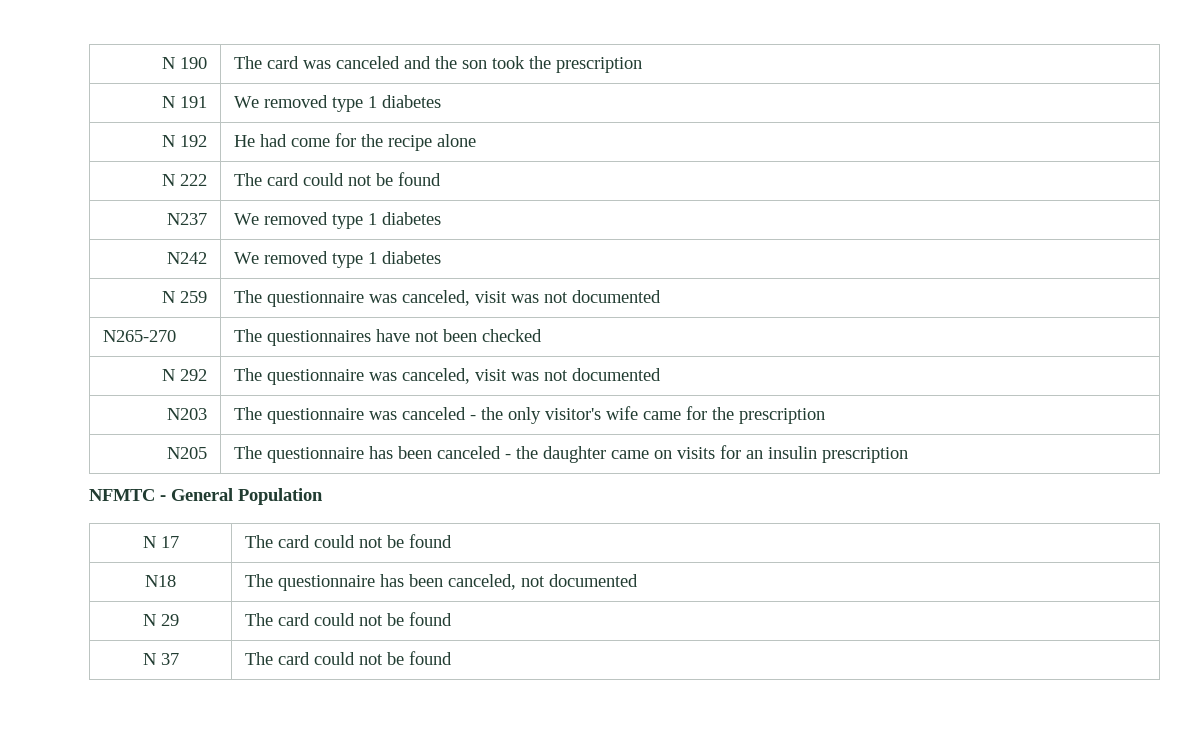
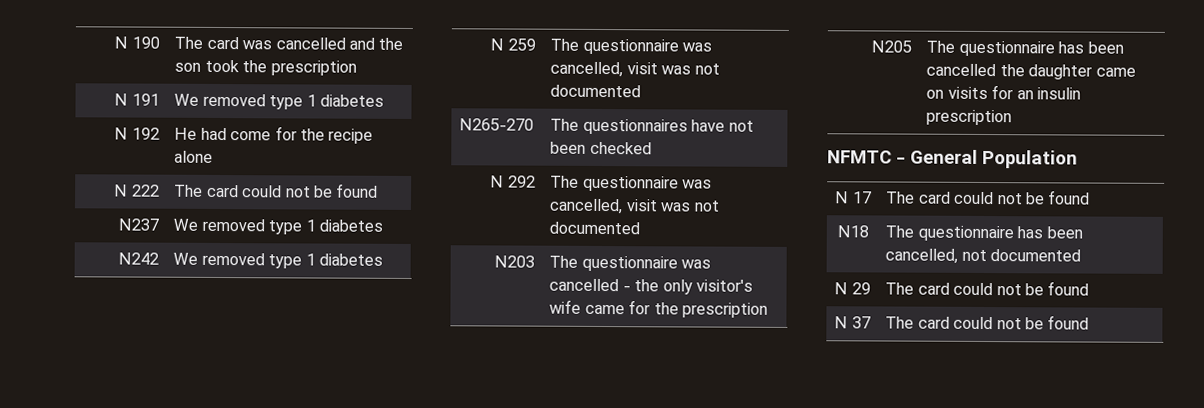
[335,56,400,69] canceled -> [275,37,346,50] cancelled
[401,290,470,306] canceled, -> [550,61,624,78] cancelled,
[401,368,470,384] canceled, -> [549,198,624,215] cancelled,
[401,407,466,420] canceled -> [549,278,620,292] cancelled
[436,446,511,459] canceled - -> [926,63,997,77] cancelled
[447,574,516,590] canceled, -> [885,248,959,264] cancelled,

